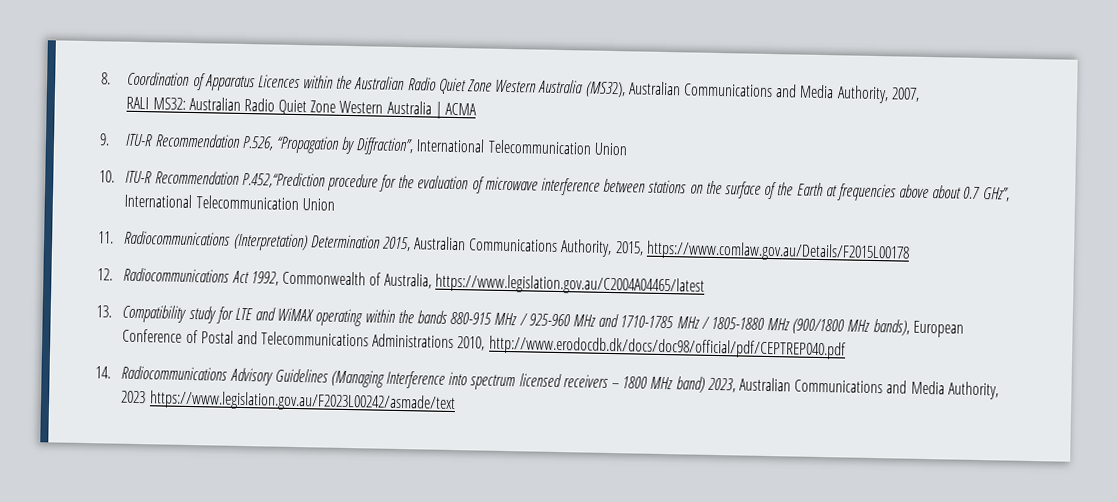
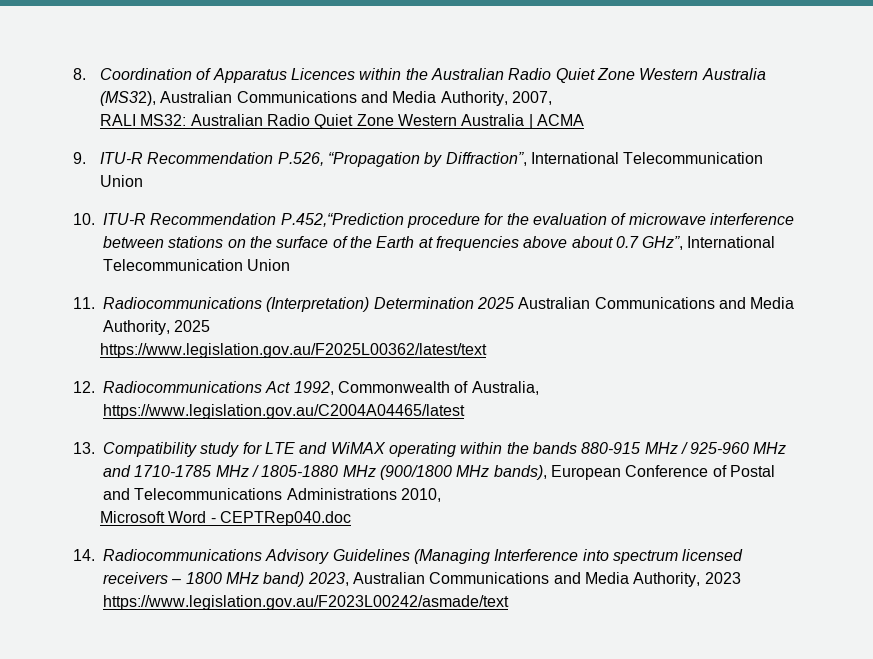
[380,236,910,263] 2015, Australian Communications Authority, 2015, https://www.comlaw.gov.au/Details/F2015L00178 -> [476,297,795,309] [103,320,211,335] [100,343,488,358] 2025 Australian Communications and Media Authority, 2025 // https://www.legislation.gov.au/F2025L00362/latest/text
[488,335,846,360] http://www.erodocdb.dk/docs/doc98/official/pdf/CEPTREP040.pdf -> [100,511,351,526] // Microsoft Word - CEPTRep040.doc

